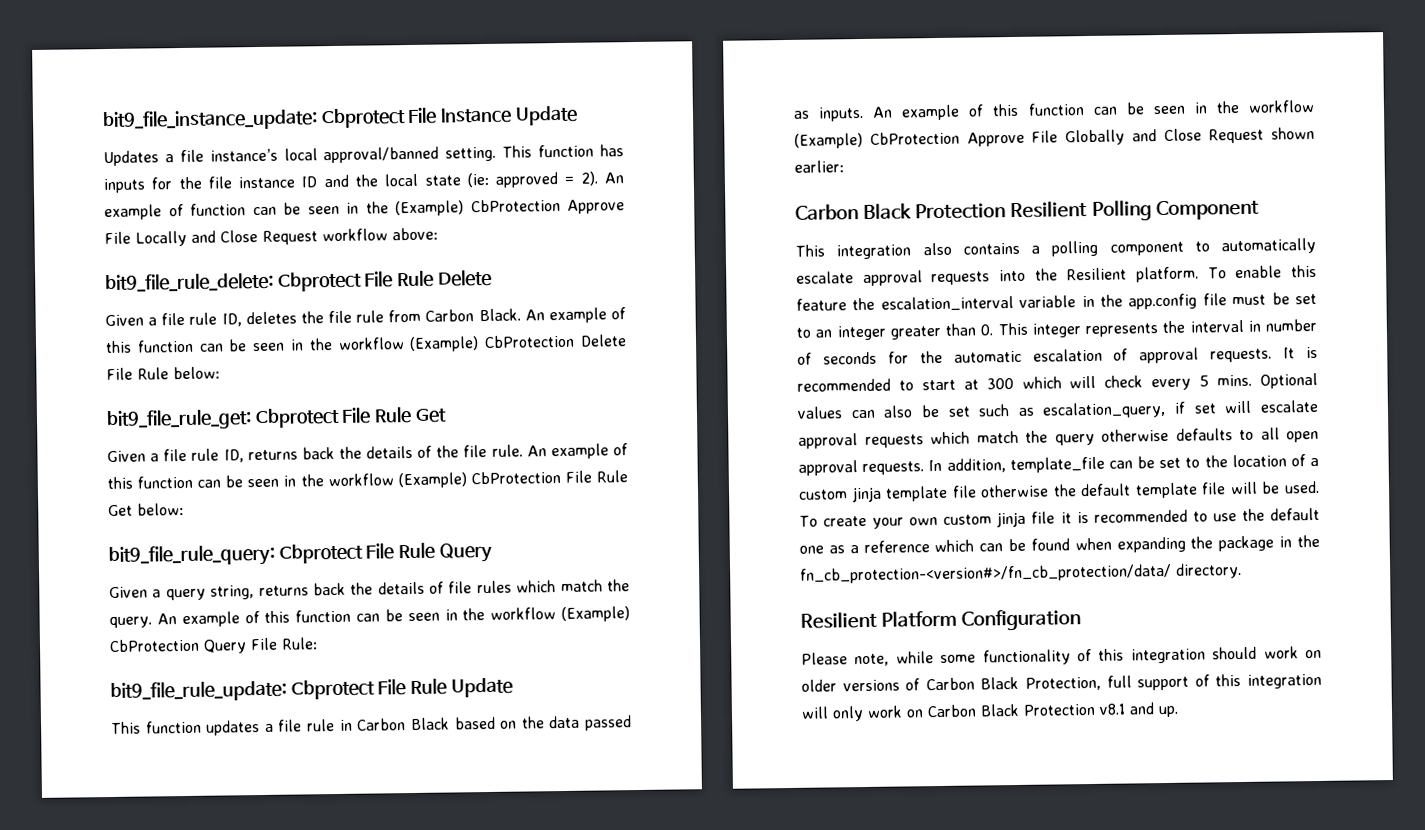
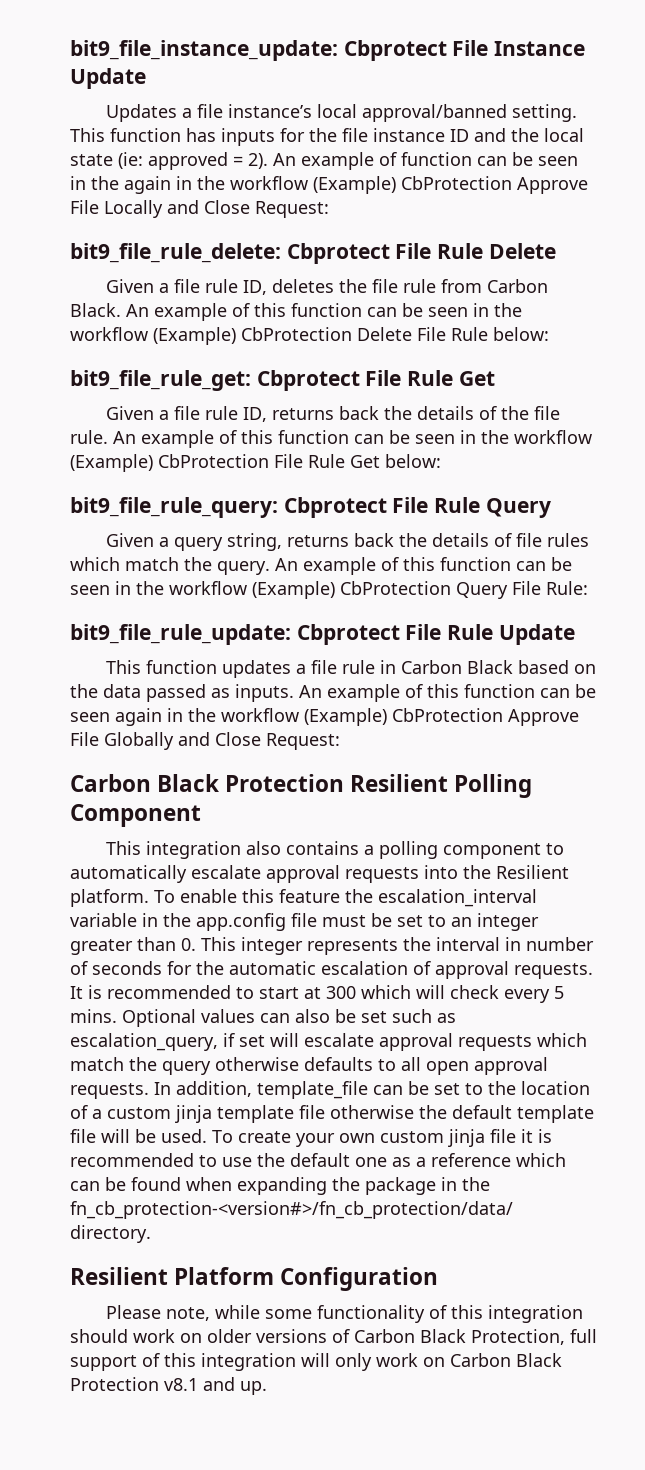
(389, 207) none -> [124,176,308,194] again in the workflow
[262,227,438,245] Request workflow above: -> [255,201,329,218] Request:
(1186, 110) none -> [115,708,162,726] again
[1208,126,1315,144] [794,160,844,173] Request shown earlier: -> [266,733,340,750] Request:

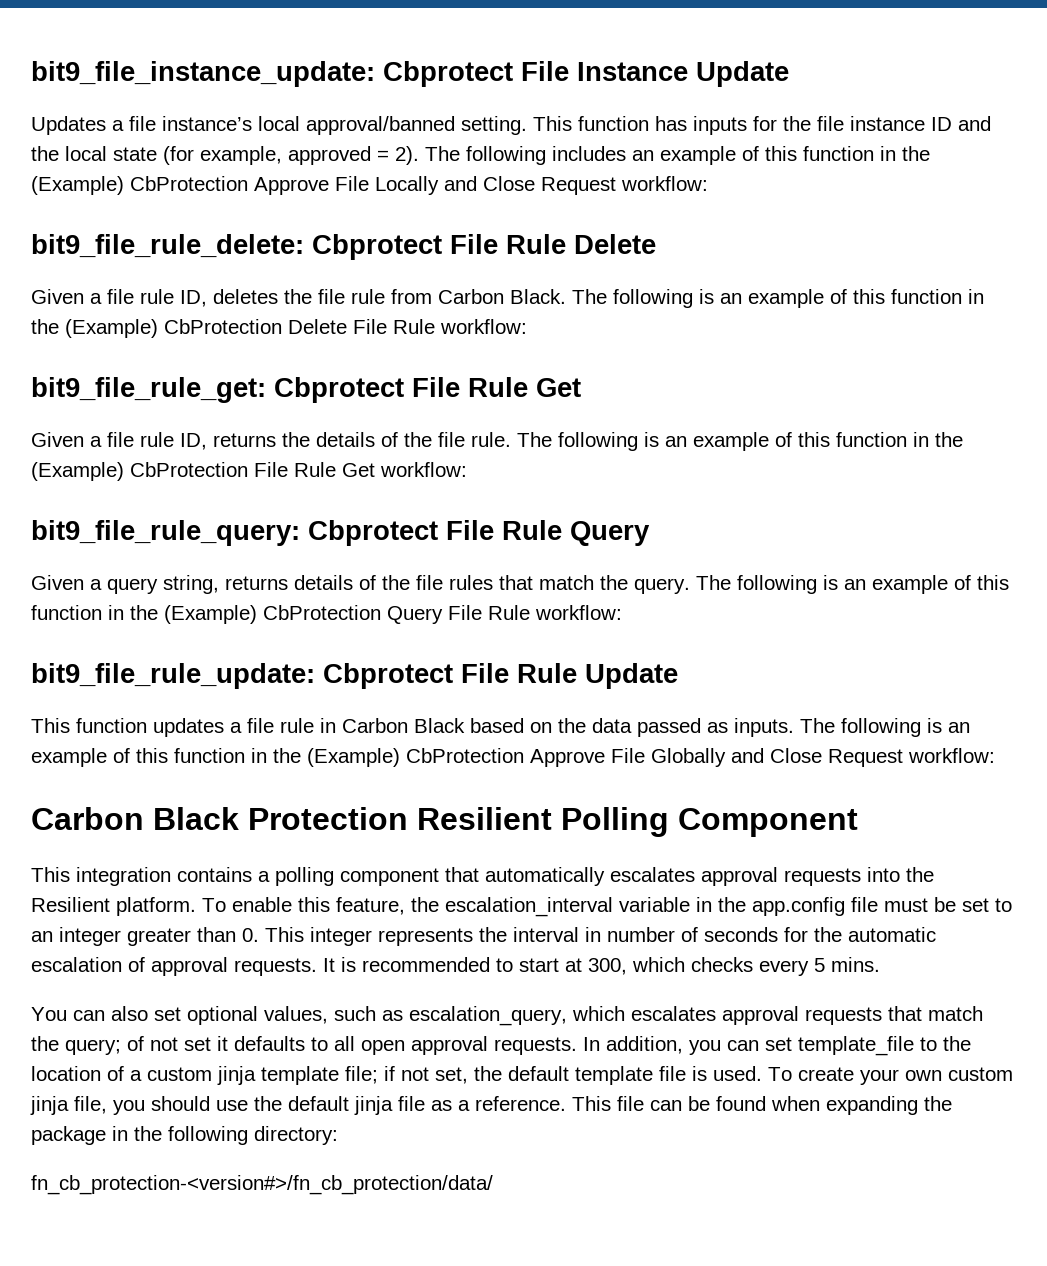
[118,152,143,169] (ie: -> [163,146,282,165] (for example,
[273,152,578,170] [70,176,308,194] An example of function can be seen in the again in the workflow -> [425,146,930,165] The following includes an example of this function in the
[255,201,329,218] Request: -> [541,176,708,195] Request workflow:
[126,303,522,321] [70,327,148,341] An example of this function can be seen in the workflow -> [572,289,984,308] [31,319,59,334] The following is an example of this function in the
[493,327,549,341] below: -> [440,319,527,334] workflow:
[338,406,379,420] back -> (276, 440) none
[113,430,592,448] An example of this function can be seen in the workflow -> [517,432,963,451] The following is an example of this function in the
[385,454,441,468] below: -> [380,462,467,477] workflow:
[353,533,512,547] back the details of -> [294,575,410,590] details of the
[70,557,120,571] which -> [499,575,533,590] that
[275,557,572,575] [70,581,247,595] An example of this function can be seen in the workflow -> [696,575,1009,594] [31,605,158,620] The following is an example of this function in the
[546,581,588,595] Rule: -> [488,605,622,620] Rule workflow:
[299,684,596,702] [70,708,299,726] An example of this function can be seen again in the workflow -> [800,718,970,737] [31,748,301,767] The following is an example of this function in the
[266,733,340,750] Request: -> [828,748,995,767] Request workflow:
[245,841,281,855] also -> (171, 876) none
[545,843,564,855] [70,865,261,883] to automatically escalate -> [445,867,695,886] that automatically escalates
[279,889,340,903] feature -> [336,897,405,915] feature,
[326,985,499,999] 300 which will check -> [588,957,753,975] 300, which checks
[122,1009,456,1027] [70,1033,587,1051] [70,1057,299,1075] Optional values can also be set such as escalation_query, if set will escalate approval requests which match the query otherwise -> [31,1006,983,1026] [31,1036,228,1055] // You can also set optional values, such as escalation_query, which escalates approval requests that match the query; of not set it
[257,1081,460,1099] template_file can be set -> [689,1036,914,1056] you can set template_file
[299,1105,414,1119] file otherwise -> [345,1066,468,1084] file; if not set,
[101,1129,156,1143] will be -> [692,1066,707,1081] is
[490,1129,552,1143] [70,1153,566,1167] file it is recommended to use the default one as a reference which -> [74,1096,644,1115] file, you should use the default jinja file as a reference. This file
[70,1201,513,1219] [70,1225,151,1243] [70,1267,439,1291] [105,1305,583,1323] [70,1329,597,1345] [70,1353,562,1371] [70,1377,267,1395] fn_cb_protection-<version#>/fn_cb_protection/data/ directory. // Resilient Platform Configuration // Please note, while some functionality of this integration should work on older versions of Carbon Black Protection, full support of this integration will only work on Carbon Black Protection v8.1 and up. -> [168,1126,338,1145] [31,1175,493,1195] following directory: // fn_cb_protection-<version#>/fn_cb_protection/data/

